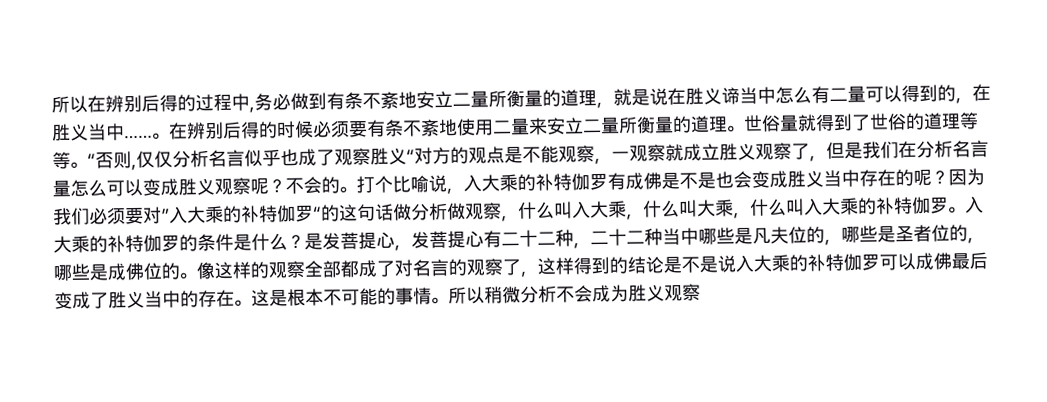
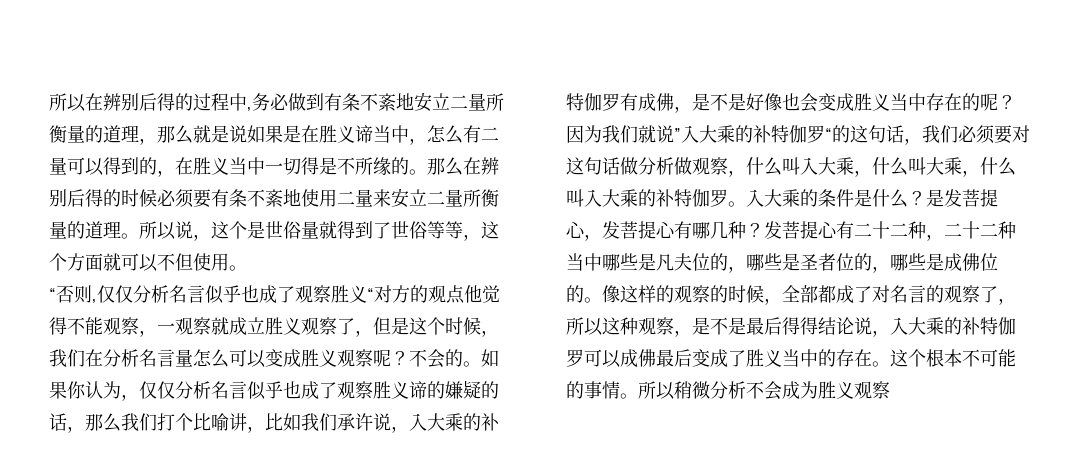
[613,88,668,106] 就是说 -> [157,125,301,144] 那么就是说如果是
(776, 95) none -> [409,138,427,145] ，
[124,132,170,140] ……。 -> [265,157,463,176] 一切得是不所缘的。那么
(745, 129) none -> [139,221,265,241] 所以说，这个是
[905,112,979,131] [52,151,88,170] 的道理等等。 -> [427,221,499,241] [49,253,247,272] 等等，这个方面就可以不但使用。 //
[504,146,523,164] 是 -> [464,285,500,303] [49,317,67,335] 他觉得
(863, 150) none -> [409,317,499,337] 这个时候，
[356,175,429,194] 打个比喻 -> [481,349,499,367] [49,380,499,401] [49,413,373,433] 如果你认为，仅仅分析名言似乎也成了观察胜义谛的嫌疑的话，那么我们打个比喻讲，比如我们承许
[661,171,716,190] 是不是 -> [674,93,782,113] ，是不是好像
[89,206,162,225] 必须要对 -> [638,125,674,143] 就说
(394, 212) none -> [904,125,1030,145] [566,157,620,175] ，我们必须要对这句话
[107,234,198,253] 补特伽罗的 -> (818, 198) none
(502, 239) none -> [692,221,854,239] 哪几种？发菩提心有
(305, 269) none -> [710,285,782,305] 的时候，
[537,255,736,275] 这样得到的结论是不是说 -> [566,317,890,337] 所以这种观察，是不是最后得得结论说，
[269,289,288,307] 是 -> [908,349,926,367] 个

